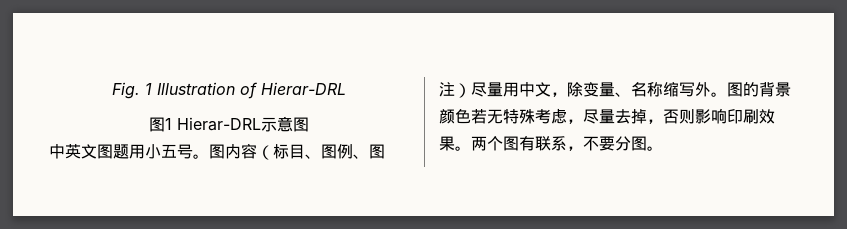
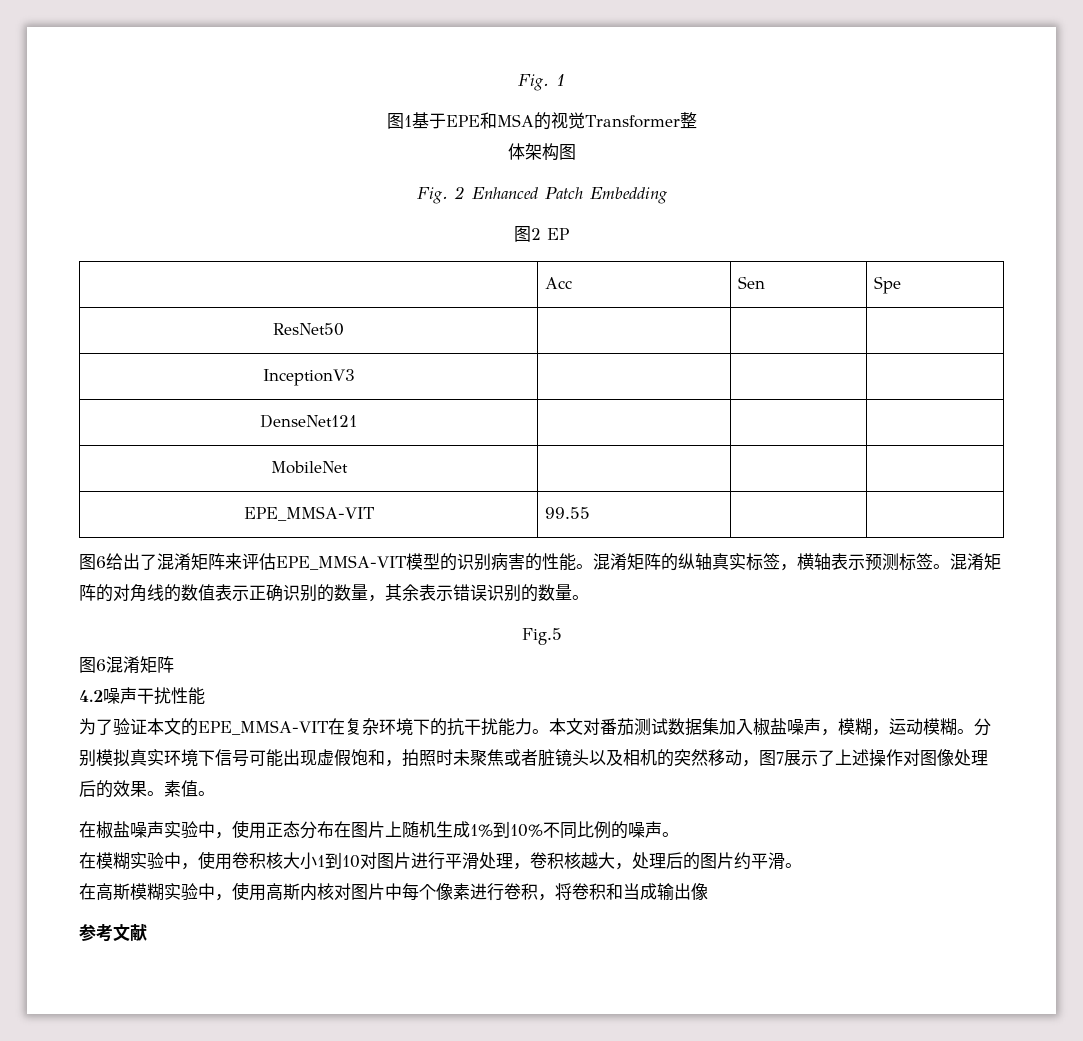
[156,82,346,99] Illustration of Hierar-DRL -> (566, 80) none
[176,116,309,132] [49,143,385,160] [439,82,791,98] [439,108,775,124] [439,136,663,151] Hierar-DRL示意图 // 中英文图题用小五号。图内容（标目、图例、图注）尽量用中文，除变量、名称缩写外。图的背景颜色若无特殊考虑，尽量去掉，否则影响印刷效果。两个图有联系，不要分图。 -> [411,112,697,130] [507,143,576,161] [416,186,668,204] [514,226,569,242] [544,277,572,289] [737,276,765,289] [873,276,901,294] [273,323,344,336] [262,369,355,386] [260,414,357,428] [270,461,348,474] [243,506,374,521] [544,507,590,519] [79,553,1001,571] [79,584,589,602] [521,628,562,645] [79,656,174,673] [79,687,205,705] [79,718,991,736] [79,749,988,767] [79,780,215,798] [79,820,679,839] [79,851,802,870] [79,882,708,901] [79,923,147,942] 基于EPE和MSA的视觉Transformer整 // 体架构图 // Fig. 2 Enhanced Patch Embedding // 图2 EP // | Acc | Sen | Spe // ResNet50 | | | // InceptionV3 | | | // DenseNet121 | | | // MobileNet | | | // EPE_MMSA-VIT | 99.55 | | // 图6给出了混淆矩阵来评估EPE_MMSA-VIT模型的识别病害的性能。混淆矩阵的纵轴真实标签，横轴表示预测标签。混淆矩阵的对角线的数值表示正确识别的数量，其余表示错误识别的数量。 // Fig.5 // 图6混淆矩阵 // 4.2噪声干扰性能 // 为了验证本文的EPE_MMSA-VIT在复杂环境下的抗干扰能力。本文对番茄测试数据集加入椒盐噪声，模糊，运动模糊。分别模拟真实环境下信号可能出现虚假饱和，拍照时未聚焦或者脏镜头以及相机的突然移动，图7展示了上述操作对图像处理后的效果。素值。 // 在椒盐噪声实验中，使用正态分布在图片上随机生成1%到10%不同比例的噪声。 // 在模糊实验中，使用卷积核大小1到10对图片进行平滑处理，卷积核越大，处理后的图片约平滑。 // 在高斯模糊实验中，使用高斯内核对图片中每个像素进行卷积，将卷积和当成输出像 // 参考文献

